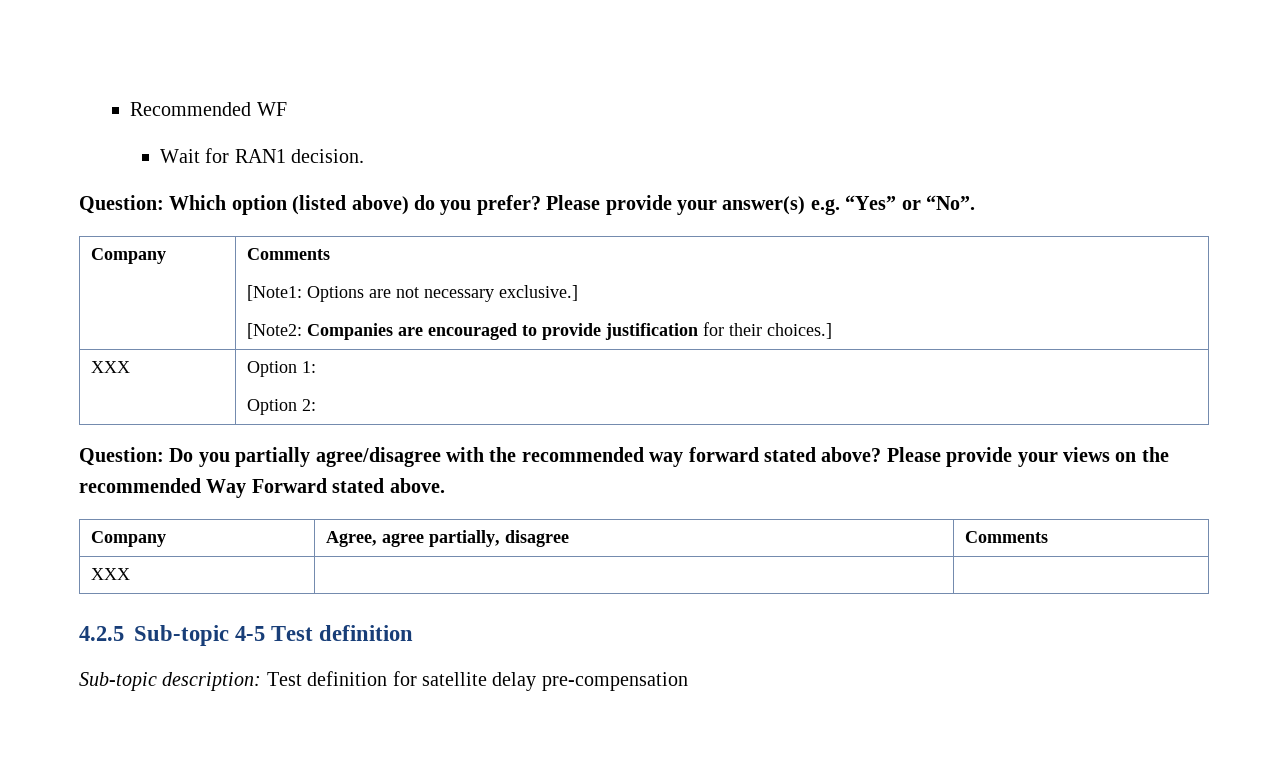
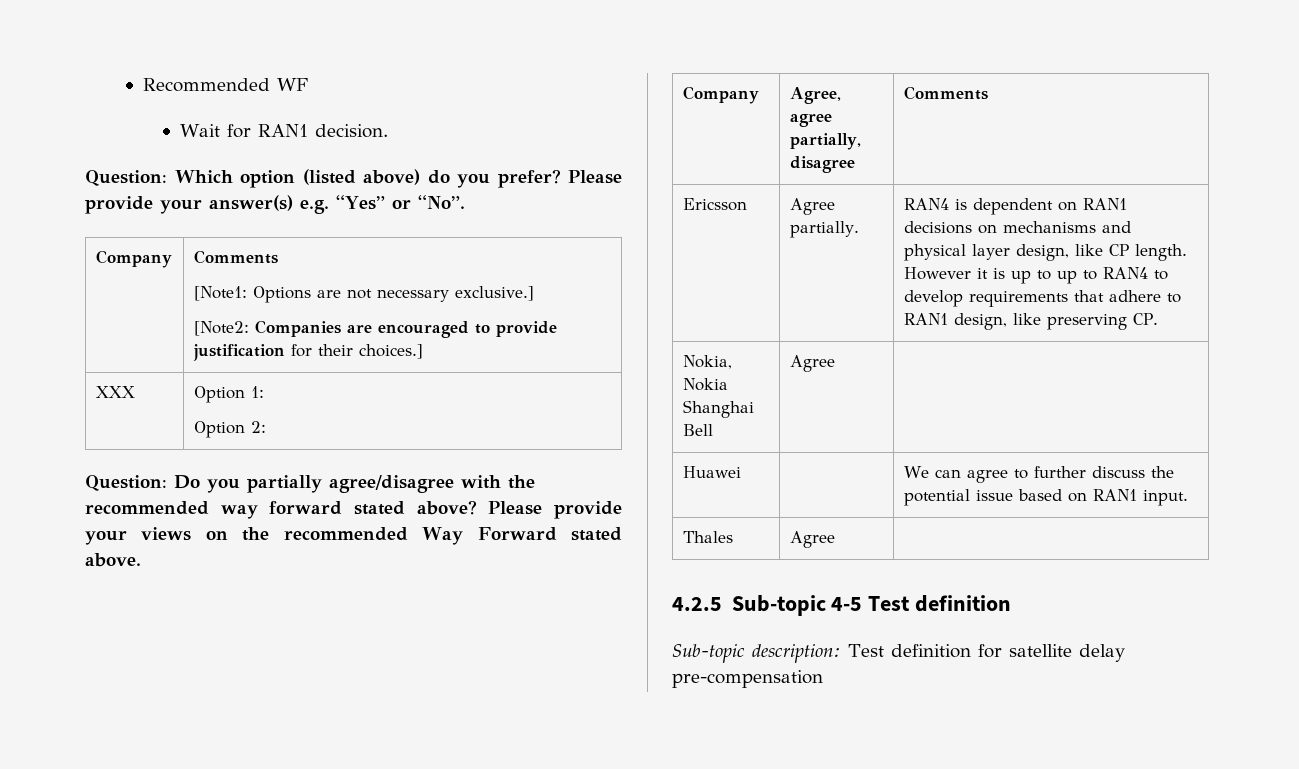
[90,568,130,580] XXX | -> [682,198,747,211] [789,198,835,215] [789,221,859,238] [903,198,1127,215] [903,221,1131,234] [903,244,1187,261] [903,267,1168,284] [903,290,1181,307] [903,313,1158,330] [682,355,732,369] [682,378,728,391] [682,400,754,418] [682,424,713,436] [789,355,835,372] [682,466,741,478] [903,466,1174,483] [903,489,1188,506] [682,531,733,543] [789,531,835,548] Ericsson | Agree partially. | RAN4 is dependent on RAN1 decisions on mechanisms and physical layer design, like CP length. However it is up to up to RAN4 to develop requirements that adhere to RAN1 design, like preserving CP. // Nokia, Nokia Shanghai Bell | Agree | // Huawei | | We can agree to further discuss the potential issue based on RAN1 input. // Thales | Agree

